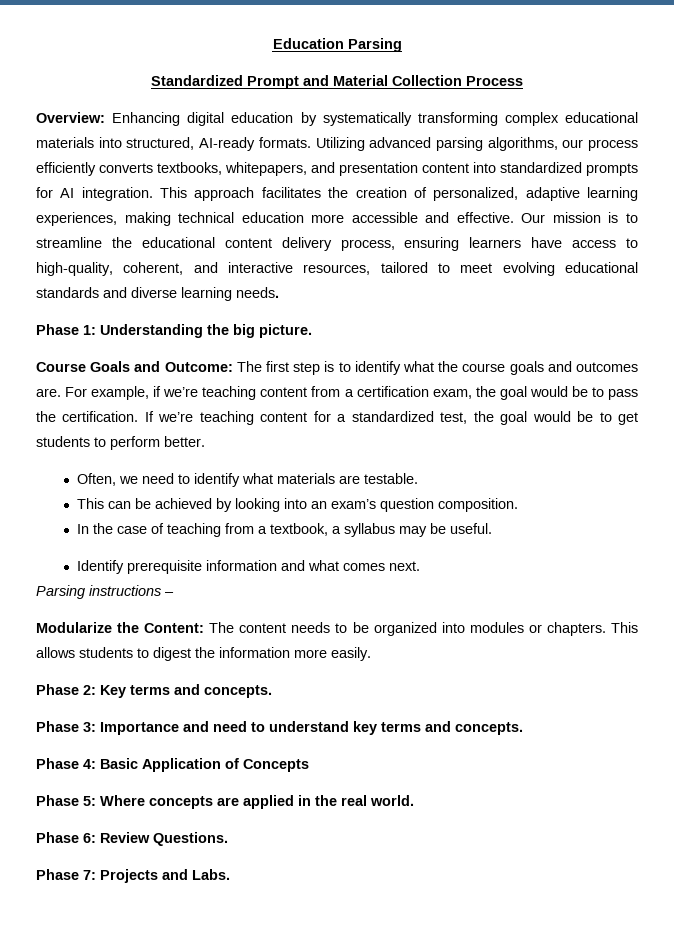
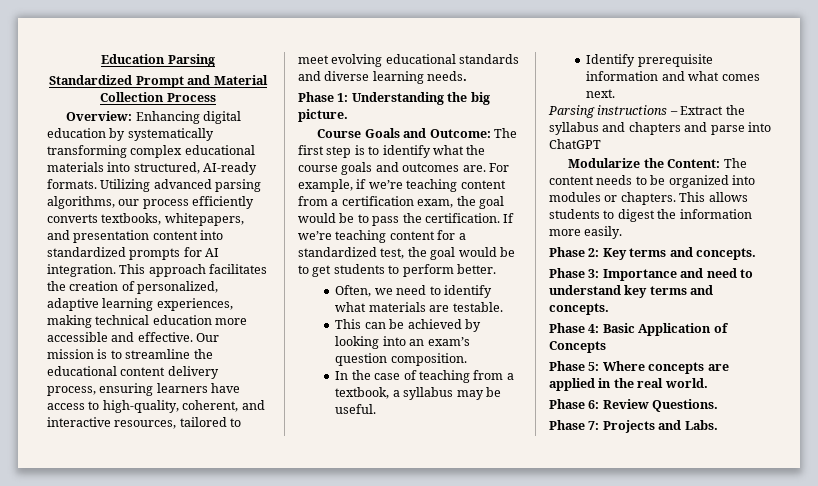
(174, 594) none -> [680,105,745,115] [549,122,771,135] [549,139,601,149] Extract the syllabus and chapters and parse into ChatGPT

